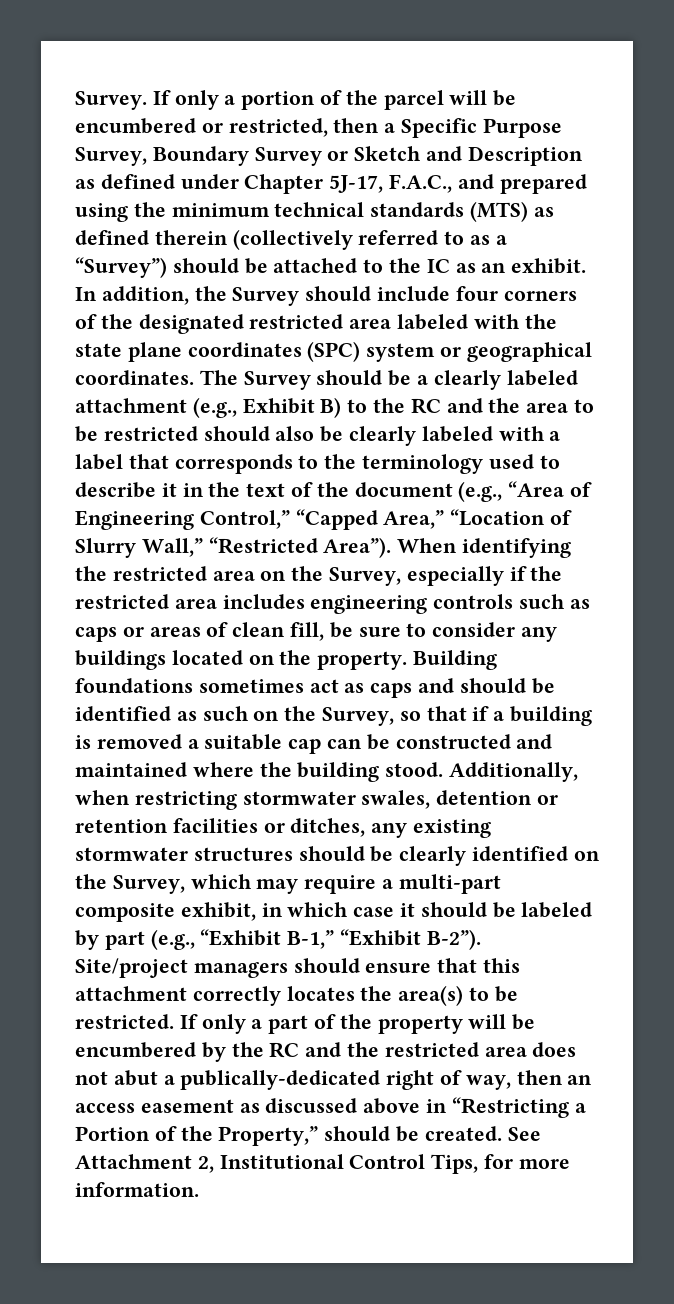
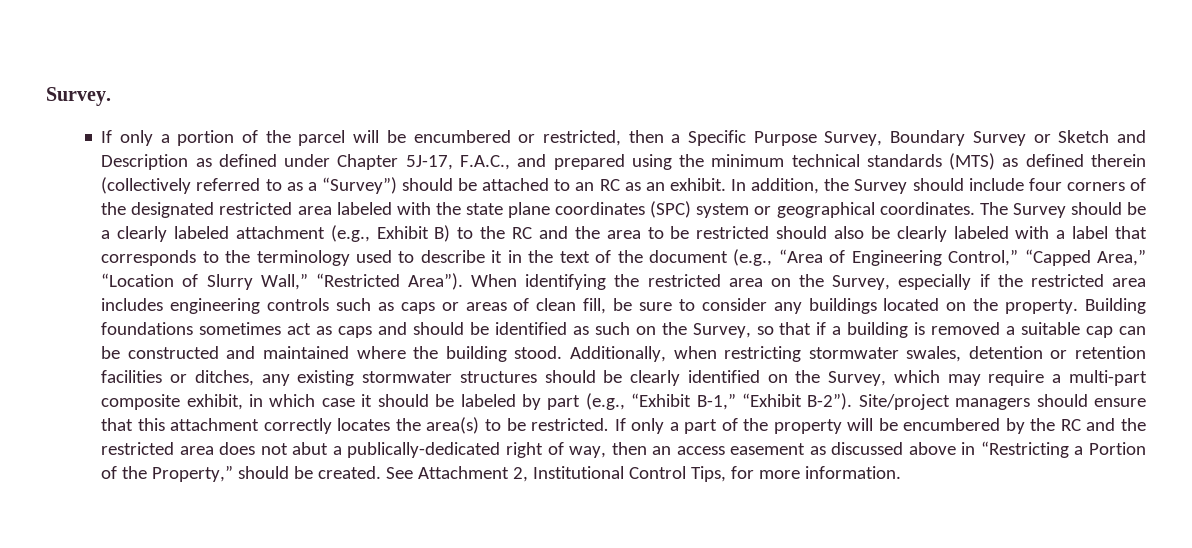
(147, 100) none -> (111, 96) //
[389,258,450,273] the IC -> [575,179,620,191] an RC

